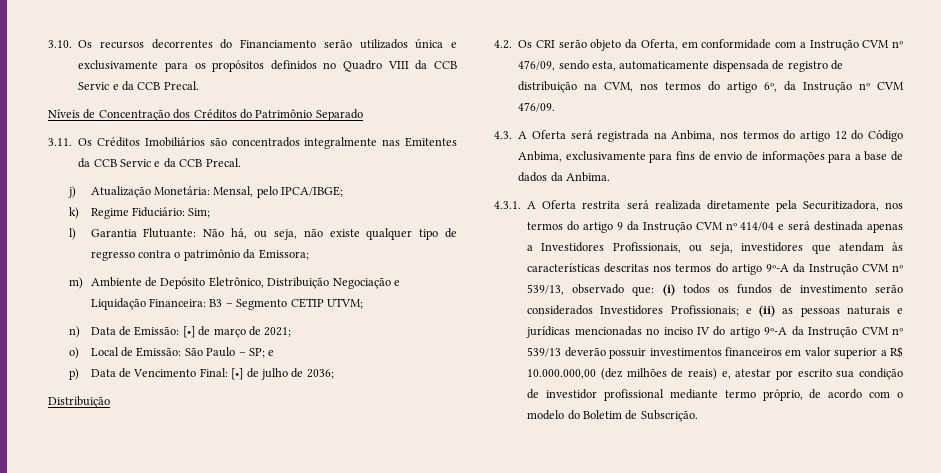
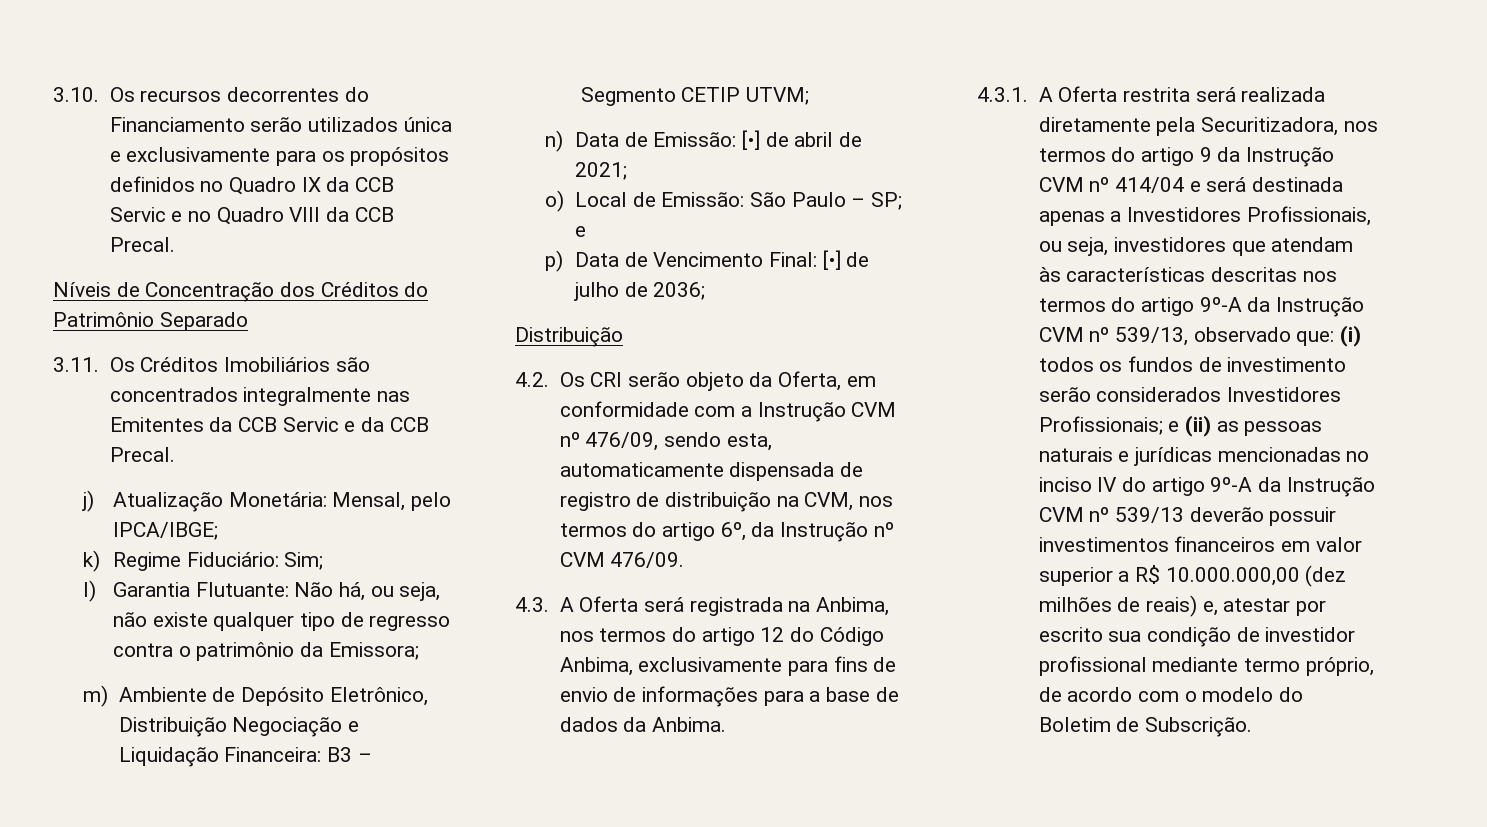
[387,60,458,70] [78,82,119,90] VIII da CCB Servic e -> [301,177,394,192] [109,207,321,225] IX da CCB Servic e no Quadro VIII
[213,328,246,338] março -> [794,132,834,147] abril

